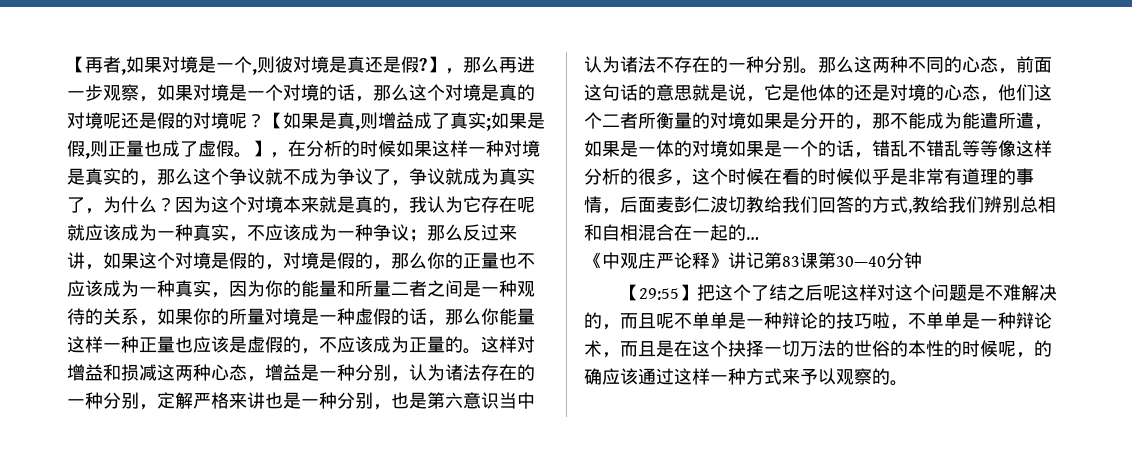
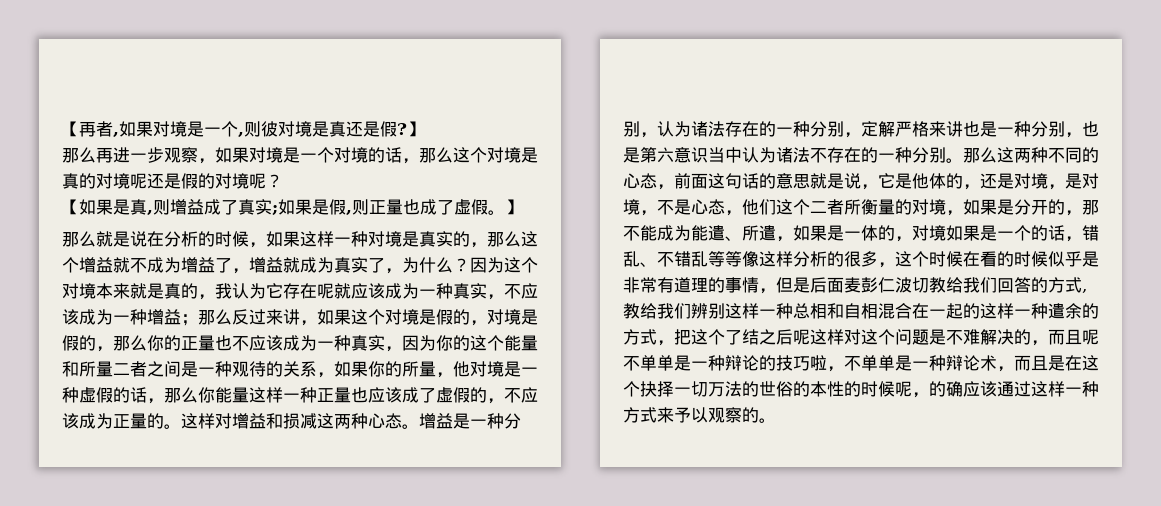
[445,68,463,74] ， -> (424, 129) //
(265, 120) none -> (283, 181) //
[270,152,288,158] ， -> [62,231,147,247] // 那么就是说
(396, 148) none -> [249,242,266,248] ，
[229,168,265,185] 争议 -> [79,257,113,273] 增益
[337,168,445,186] 争议了，争议 -> [181,257,283,274] 增益了，增益
[373,224,409,241] 争议 -> [147,309,181,325] 增益
(301, 288) none -> [470,335,504,351] 这个
(265, 316) none -> [436,361,470,378] ，他
[229,336,247,353] 是 -> [402,387,436,403] 成了
[247,376,265,382] ， -> [402,424,419,429] 。
(854, 92) none -> [963,184,980,190] ，
[926,84,944,101] 的 -> [1048,173,1099,190] [623,199,691,216] ，是对境，不是
(746, 120) none -> [946,210,963,216] ，
(998, 120) none -> [725,236,742,241] 、
(692, 148) none -> [895,236,912,242] ，
(908, 148) none -> [640,262,657,267] 、
(620, 211) none -> [776,277,810,293] 但是
(1020, 204) none -> [725,303,793,319] 这样一种
[746,237,759,240] [584,252,922,269] [621,284,698,301] … // 《中观庄严论释》讲记第83课第30—40分钟 // 【29:55】 -> [980,303,1099,319] [623,329,674,346] 这样一种遣余的方式，

